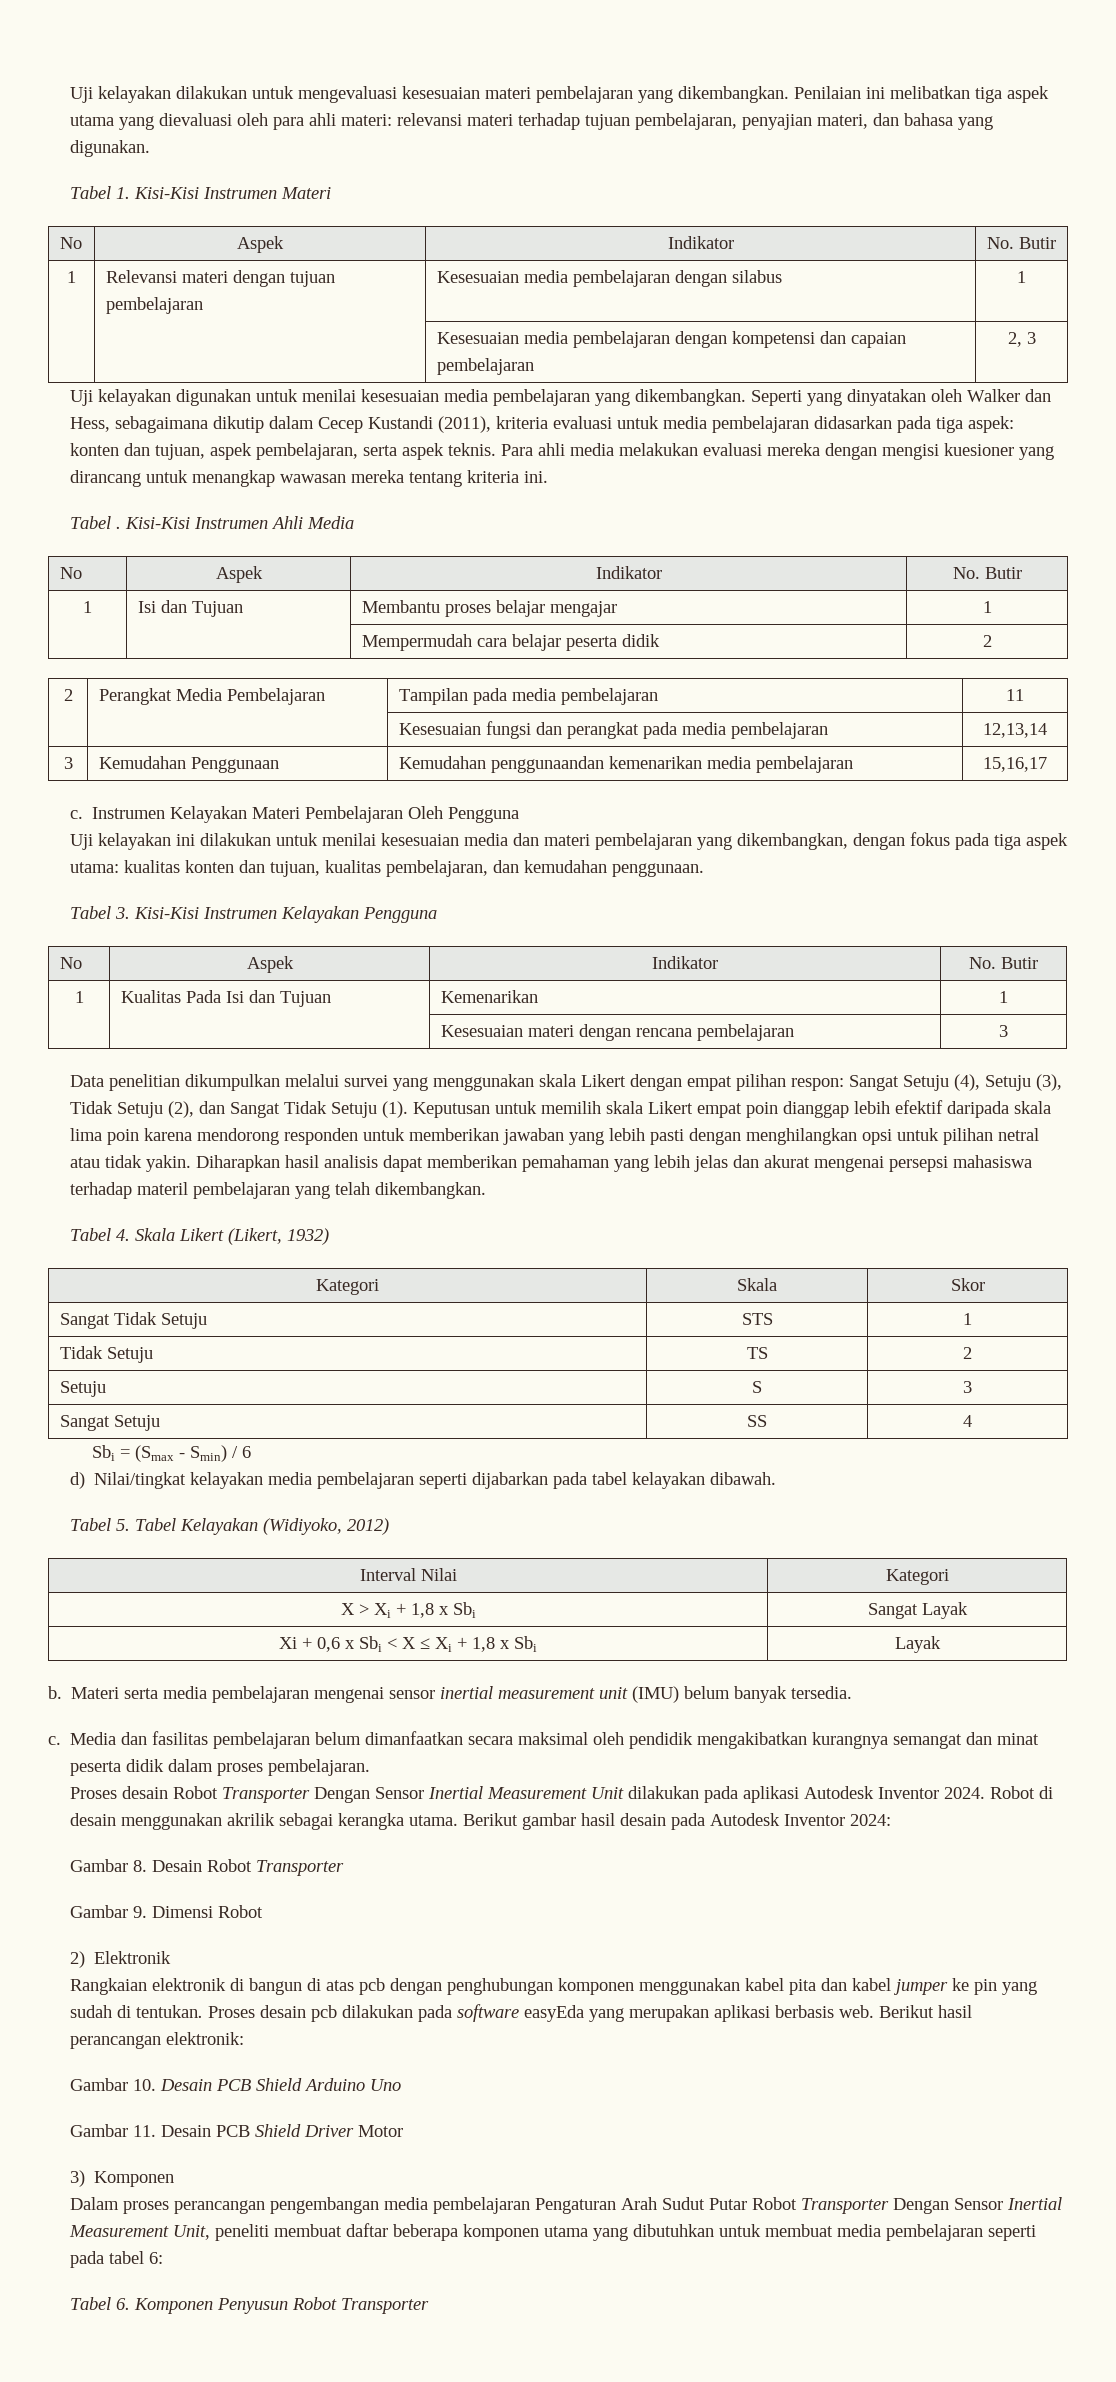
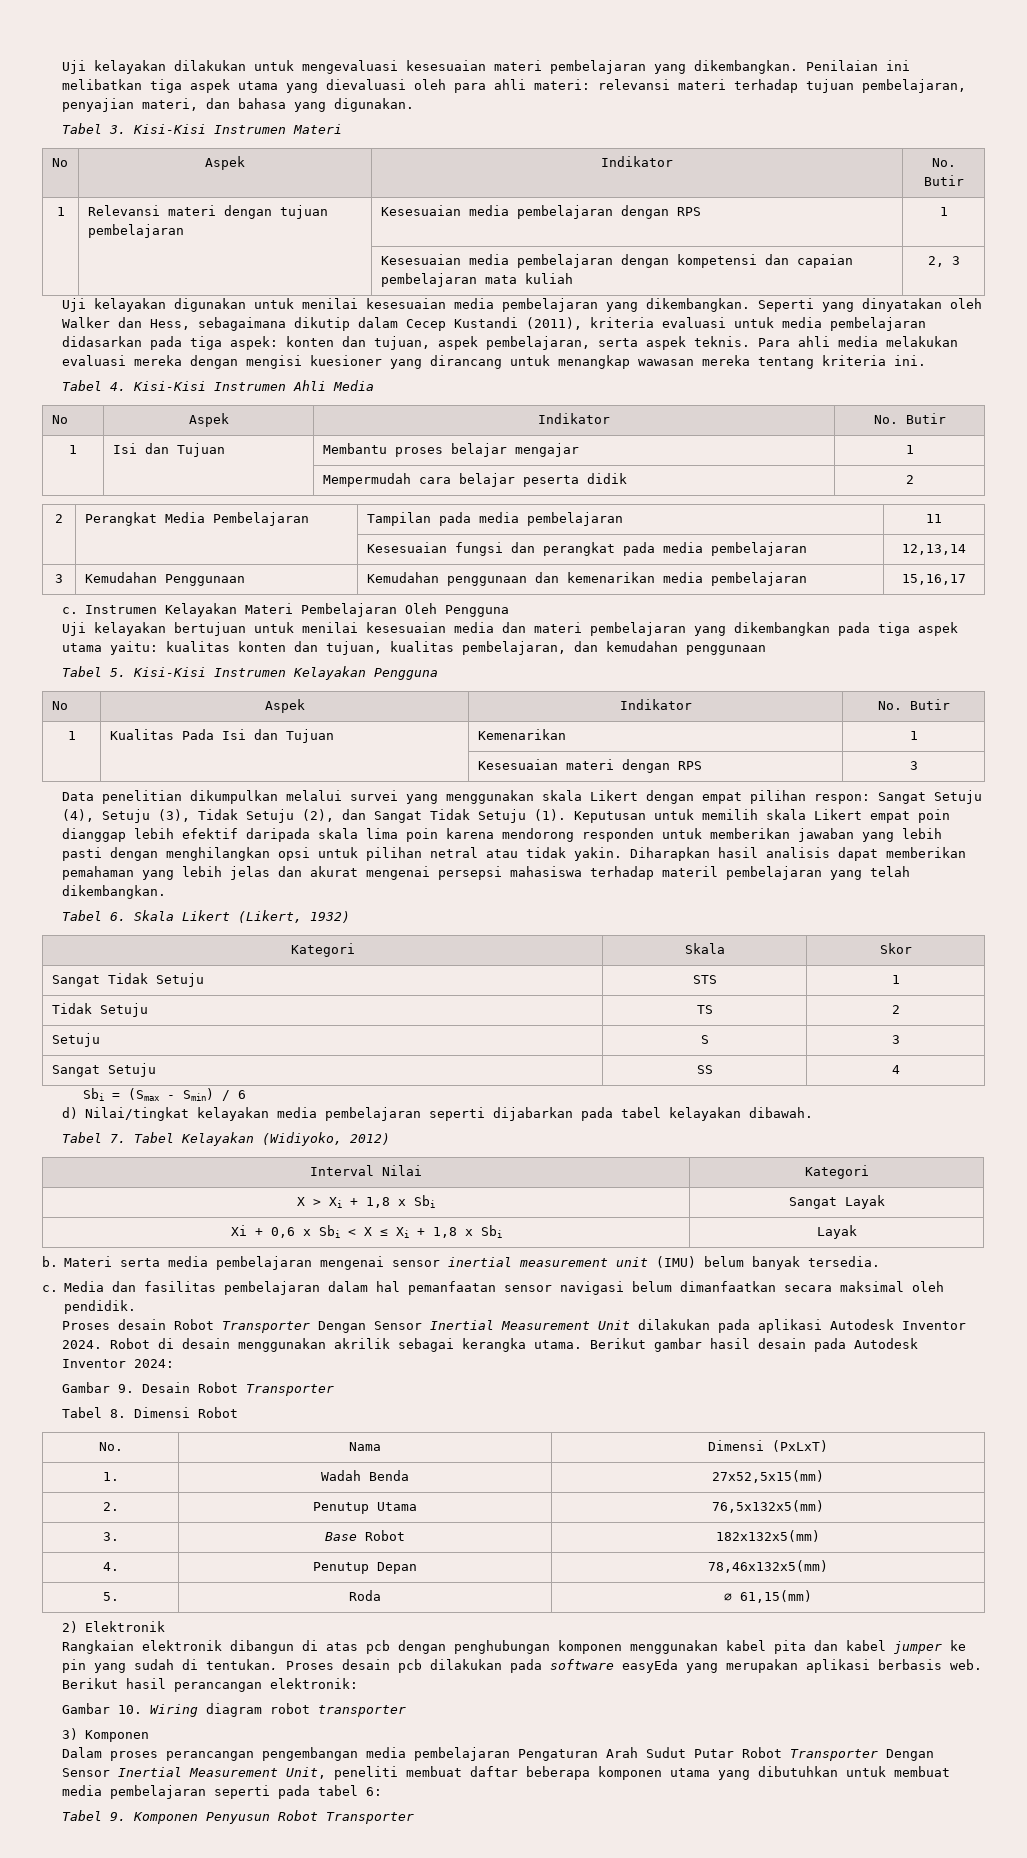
[116,187,131,199] 1. -> [109,125,127,134] 3.
[731,270,782,283] silabus -> [676,207,701,216] RPS
(534, 366) none -> [484,273,573,284] mata kuliah
[116,526,122,529] . -> [110,382,127,391] 4.
[490,756,604,773] penggunaandan -> [446,572,559,586] penggunaan dan
[176,833,272,846] ini dilakukan -> [174,622,247,636] bertujuan
[737,832,951,850] dikembangkan, dengan fokus -> [734,622,831,636] dikembangkan
[70,862,120,873] utama: -> [62,641,159,655] utama yaitu:
[612,863,705,877] [70,906,131,919] penggunaan. // Tabel 3. -> [686,645,767,655] [62,666,127,677] penggunaan // Tabel 5.
[635,1024,794,1041] rencana pembelajaran -> [677,761,702,770] RPS
[116,1229,131,1241] 4. -> [110,912,127,921] 6.
[116,1519,131,1531] 5. -> [110,1134,127,1143] 7.
(311, 1740) none -> [328,1281,625,1295] dalam hal pemanfaatan sensor navigasi
[629,1732,1040,1749] [70,1759,371,1776] pendidik mengakibatkan kurangnya semangat dan minat peserta didik dalam proses pembelajaran. -> [64,1300,137,1314] pendidik.
[133,1860,148,1872] 8. -> [118,1384,135,1393] 9.
[70,1905,148,1918] Gambar 9. -> [62,1407,127,1418] Tabel 8.
(264, 1911) none -> [98,1442,123,1451] [349,1442,381,1451] [707,1440,828,1452] [102,1472,119,1481] [321,1470,409,1481] [711,1470,824,1483] [102,1502,119,1511] [313,1502,417,1514] [711,1500,824,1513] [102,1532,119,1541] [325,1530,405,1541] [715,1530,820,1542] [102,1562,119,1571] [313,1562,417,1574] [707,1560,828,1573] [102,1592,119,1601] [349,1590,381,1601] [723,1590,812,1603] // No. | Nama | Dimensi (PxLxT) // 1. | Wadah Benda | 27x52,5x15(mm) // 2. | Penutup Utama | 76,5x132x5(mm) // 3. | Base Robot | 182x132x5(mm) // 4. | Penutup Depan | 78,46x132x5(mm) // 5. | Roda | ⌀ 61,15(mm)
[230,1978,303,1995] di bangun -> [230,1640,295,1654] dibangun
[160,2078,402,2091] [70,2124,404,2137] Desain PCB Shield Arduino Uno // Gambar 11. Desain PCB Shield Driver Motor -> [150,1703,407,1717] Wiring diagram robot transporter
[116,2298,131,2310] 6. -> [110,1812,127,1821] 9.

